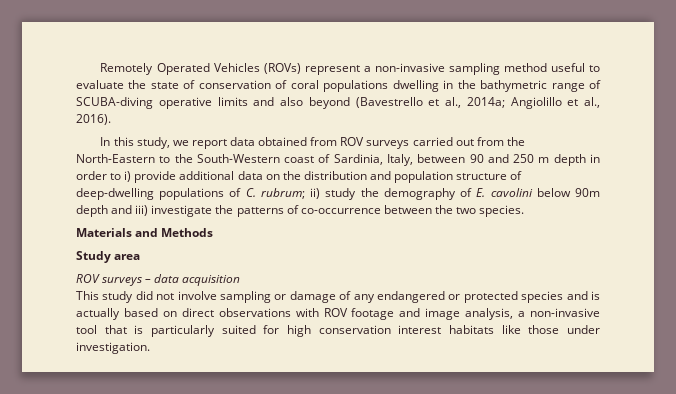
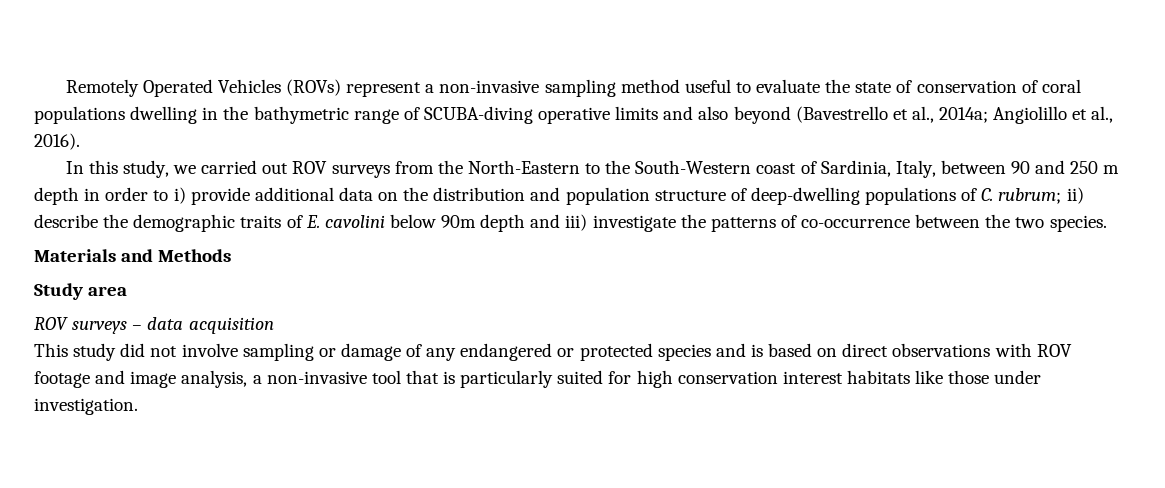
[191,137,474,149] report data obtained from ROV surveys carried out -> [201,160,390,178] carried out ROV surveys
[325,188,456,200] study the demography -> [34,214,282,232] describe the demographic traits
[76,308,120,320] actually -> (763, 350) none

